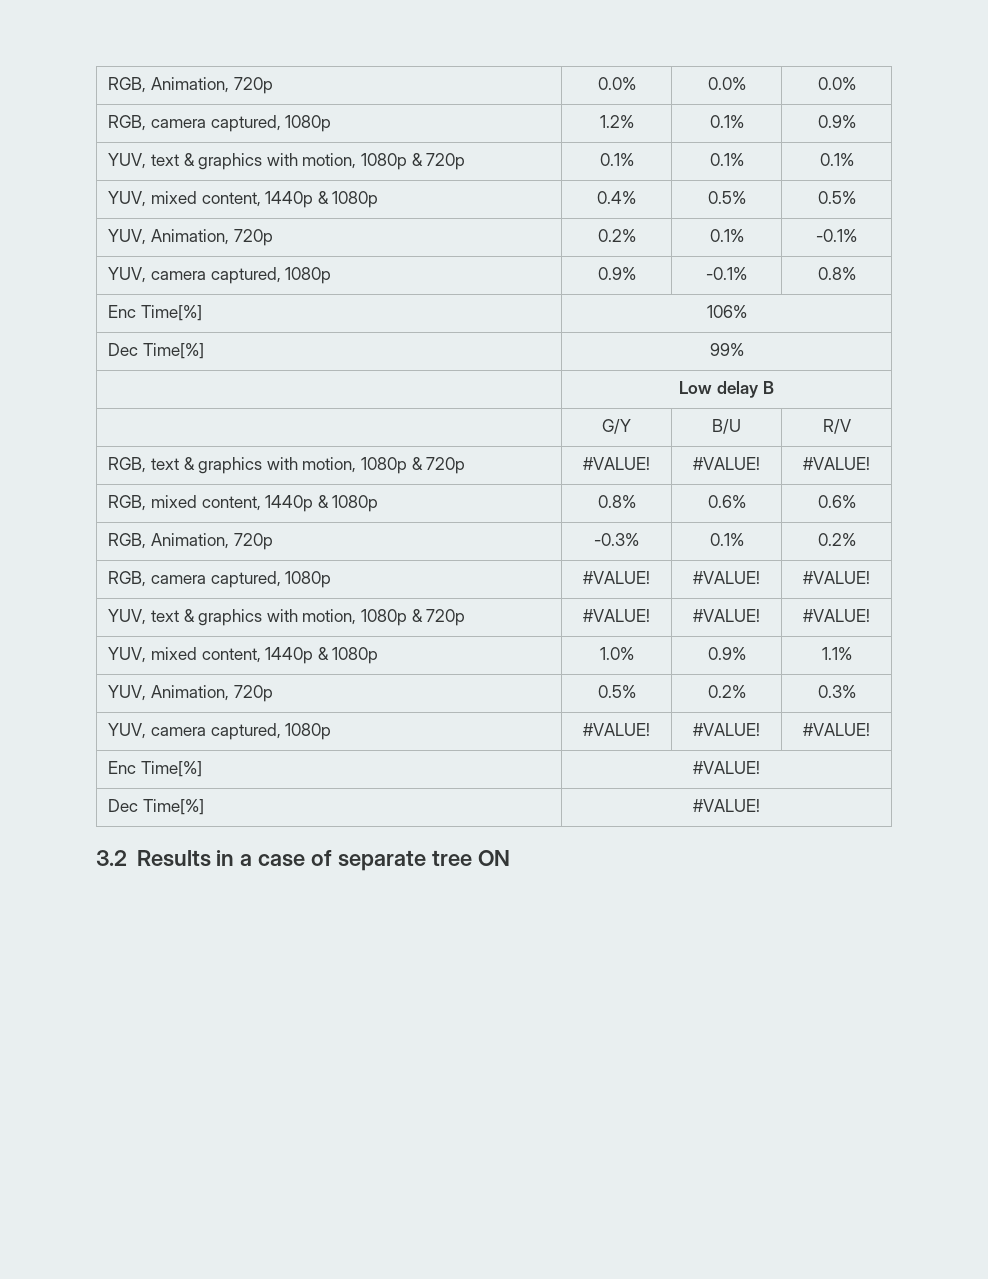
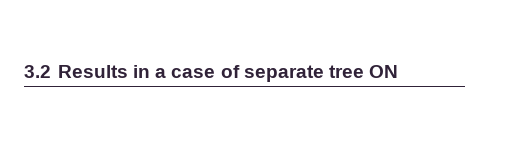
[108,77,273,94] [597,77,636,90] [707,77,746,90] [817,77,856,90] [108,115,332,132] [599,115,634,128] [709,115,744,128] [817,115,856,128] [108,153,466,170] [599,153,634,166] [709,153,744,166] [819,153,854,166] [108,191,379,208] [597,191,636,204] [707,191,746,204] [817,191,856,204] [108,229,273,246] [597,229,636,242] [709,229,744,242] [816,229,857,242] [108,267,332,284] [597,267,636,280] [706,267,747,280] [817,267,856,280] [108,305,202,321] [706,305,747,318] [108,343,204,359] [709,343,744,356] [679,381,774,398] [602,419,631,434] [712,419,741,434] [822,419,851,434] [108,457,466,474] [583,457,650,470] [693,457,760,470] [803,457,870,470] [108,495,379,512] [597,495,636,508] [707,495,746,508] [817,495,856,508] [108,533,273,550] [594,533,639,546] [709,533,744,546] [817,533,856,546] [108,571,332,588] [583,571,650,584] [693,571,760,584] [803,571,870,584] [108,609,466,626] [583,609,650,622] [693,609,760,622] [803,609,870,622] [108,647,379,664] [599,647,634,660] [707,647,746,660] [821,647,852,660] [108,685,273,702] [597,685,636,698] [707,685,746,698] [817,685,856,698] [108,723,332,740] [583,723,650,736] [693,723,760,736] [803,723,870,736] [108,761,202,777] [693,761,760,774] [108,799,204,815] [693,799,760,812] RGB, Animation, 720p | 0.0% | 0.0% | 0.0% // RGB, camera captured, 1080p | 1.2% | 0.1% | 0.9% // YUV, text & graphics with motion, 1080p & 720p | 0.1% | 0.1% | 0.1% // YUV, mixed content, 1440p & 1080p | 0.4% | 0.5% | 0.5% // YUV, Animation, 720p | 0.2% | 0.1% | -0.1% // YUV, camera captured, 1080p | 0.9% | -0.1% | 0.8% // Enc Time[%] | 106% // Dec Time[%] | 99% // | Low delay B // | G/Y | B/U | R/V // RGB, text & graphics with motion, 1080p & 720p | #VALUE! | #VALUE! | #VALUE! // RGB, mixed content, 1440p & 1080p | 0.8% | 0.6% | 0.6% // RGB, Animation, 720p | -0.3% | 0.1% | 0.2% // RGB, camera captured, 1080p | #VALUE! | #VALUE! | #VALUE! // YUV, text & graphics with motion, 1080p & 720p | #VALUE! | #VALUE! | #VALUE! // YUV, mixed content, 1440p & 1080p | 1.0% | 0.9% | 1.1% // YUV, Animation, 720p | 0.5% | 0.2% | 0.3% // YUV, camera captured, 1080p | #VALUE! | #VALUE! | #VALUE! // Enc Time[%] | #VALUE! // Dec Time[%] | #VALUE! // -> (24, 71) none

